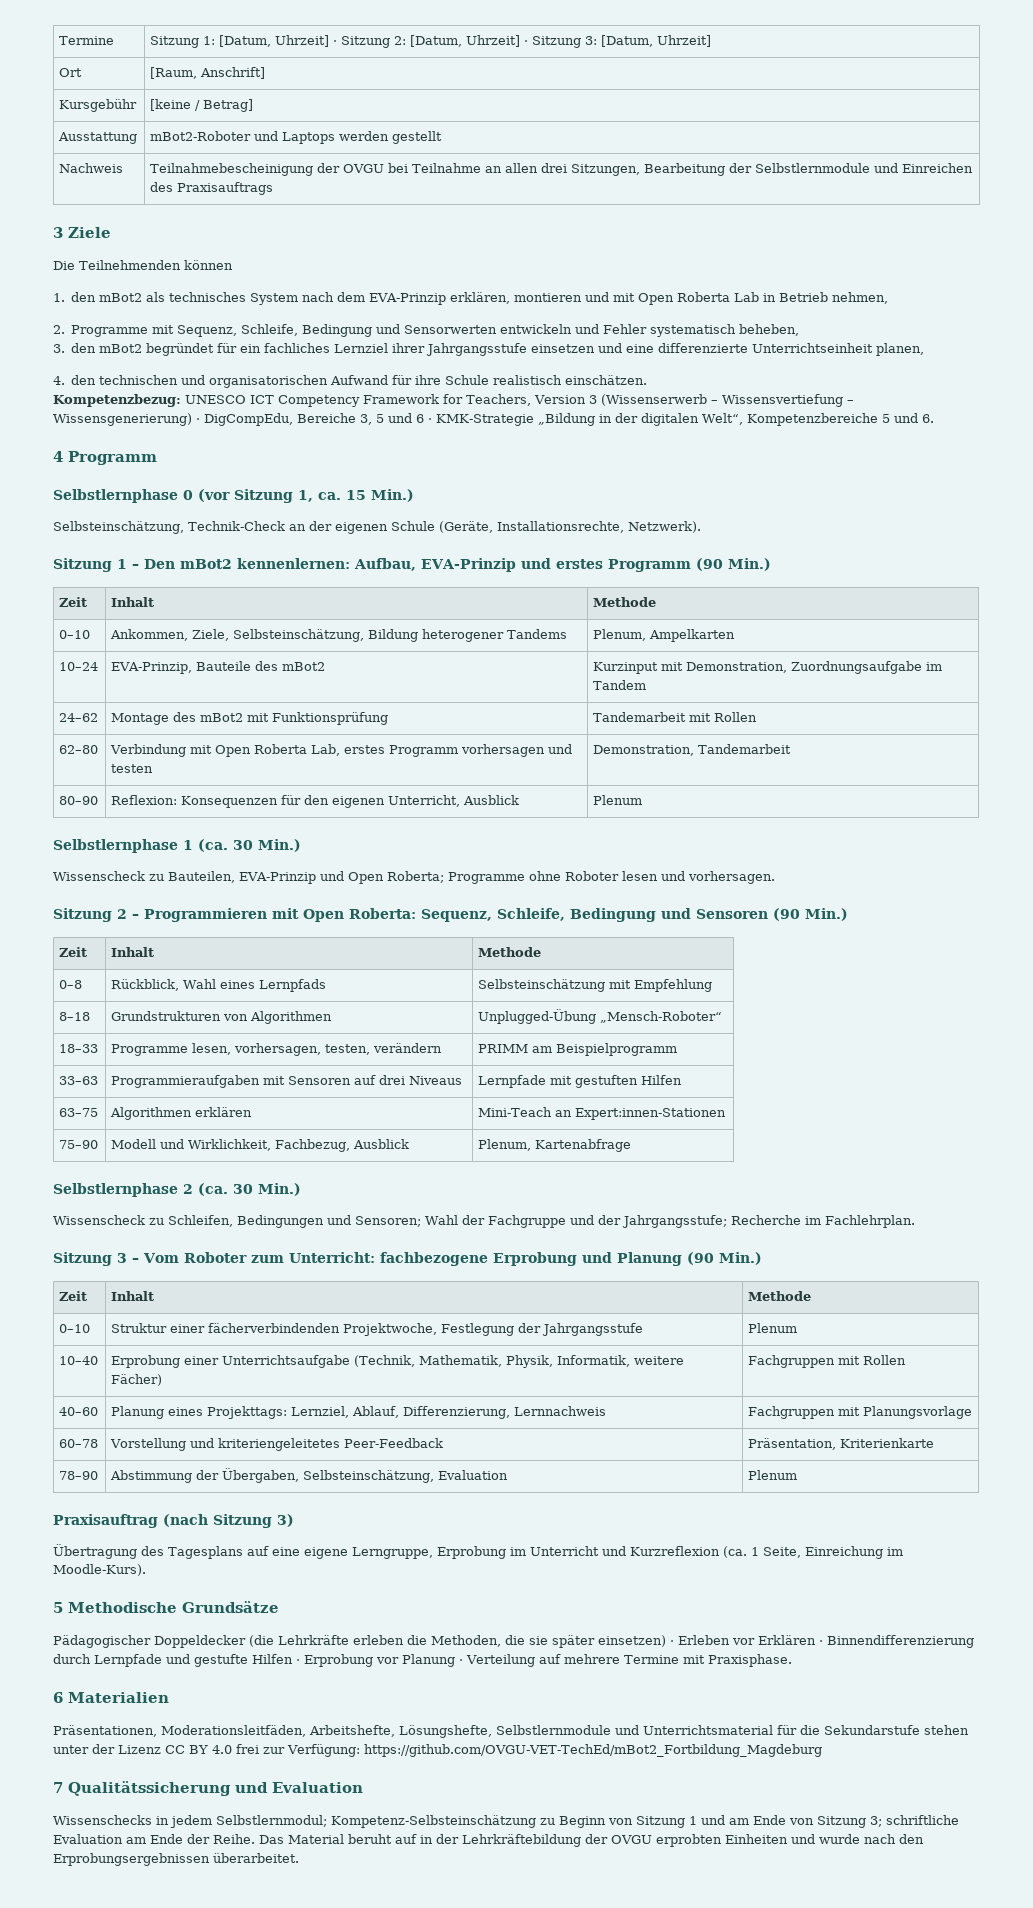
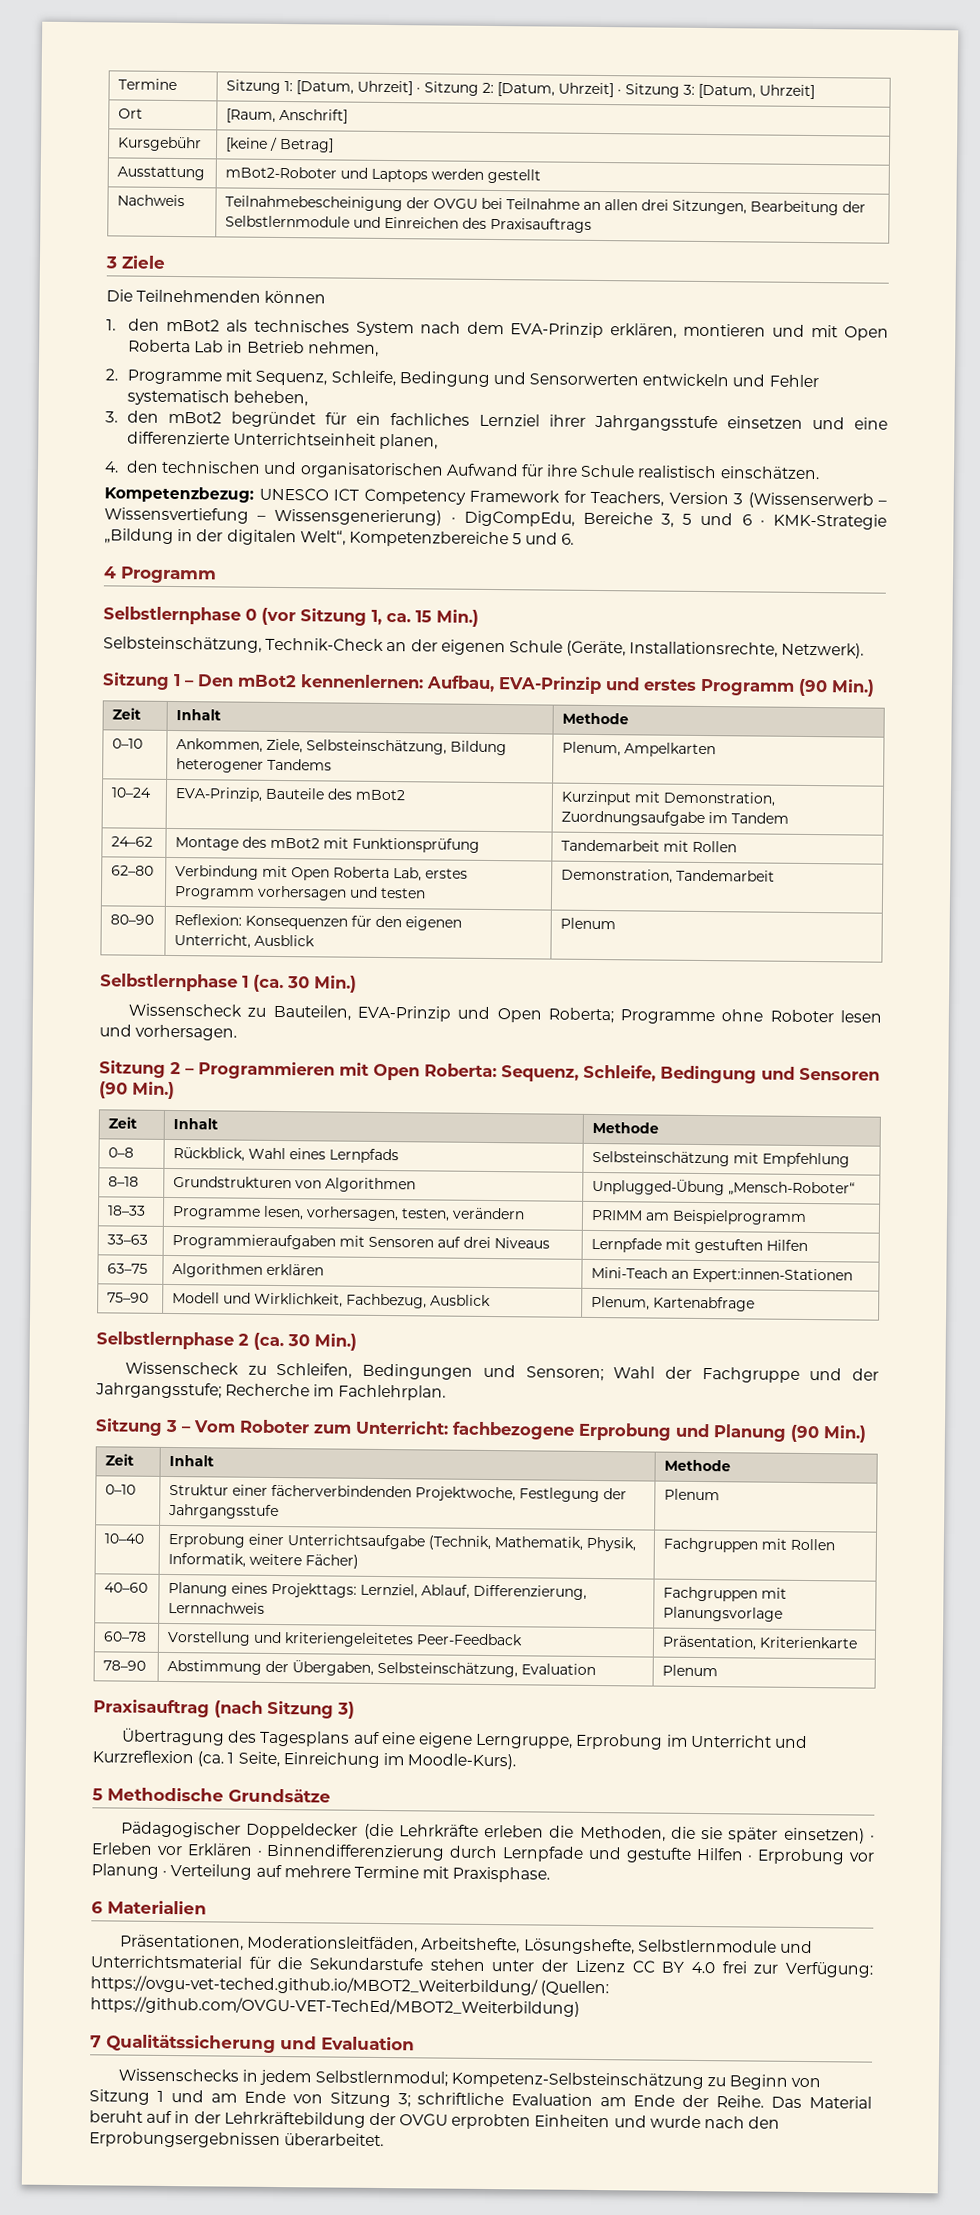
[363,1744,822,1757] https://github.com/OVGU-VET-TechEd/mBot2_Fortbildung_Magdeburg -> [90,1975,610,1997] [90,1996,580,2017] https://ovgu-vet-teched.github.io/MBOT2_Weiterbildung/ (Quellen: https://github.com/OVGU-VET-TechEd/MBOT2_Weiterbildung)

